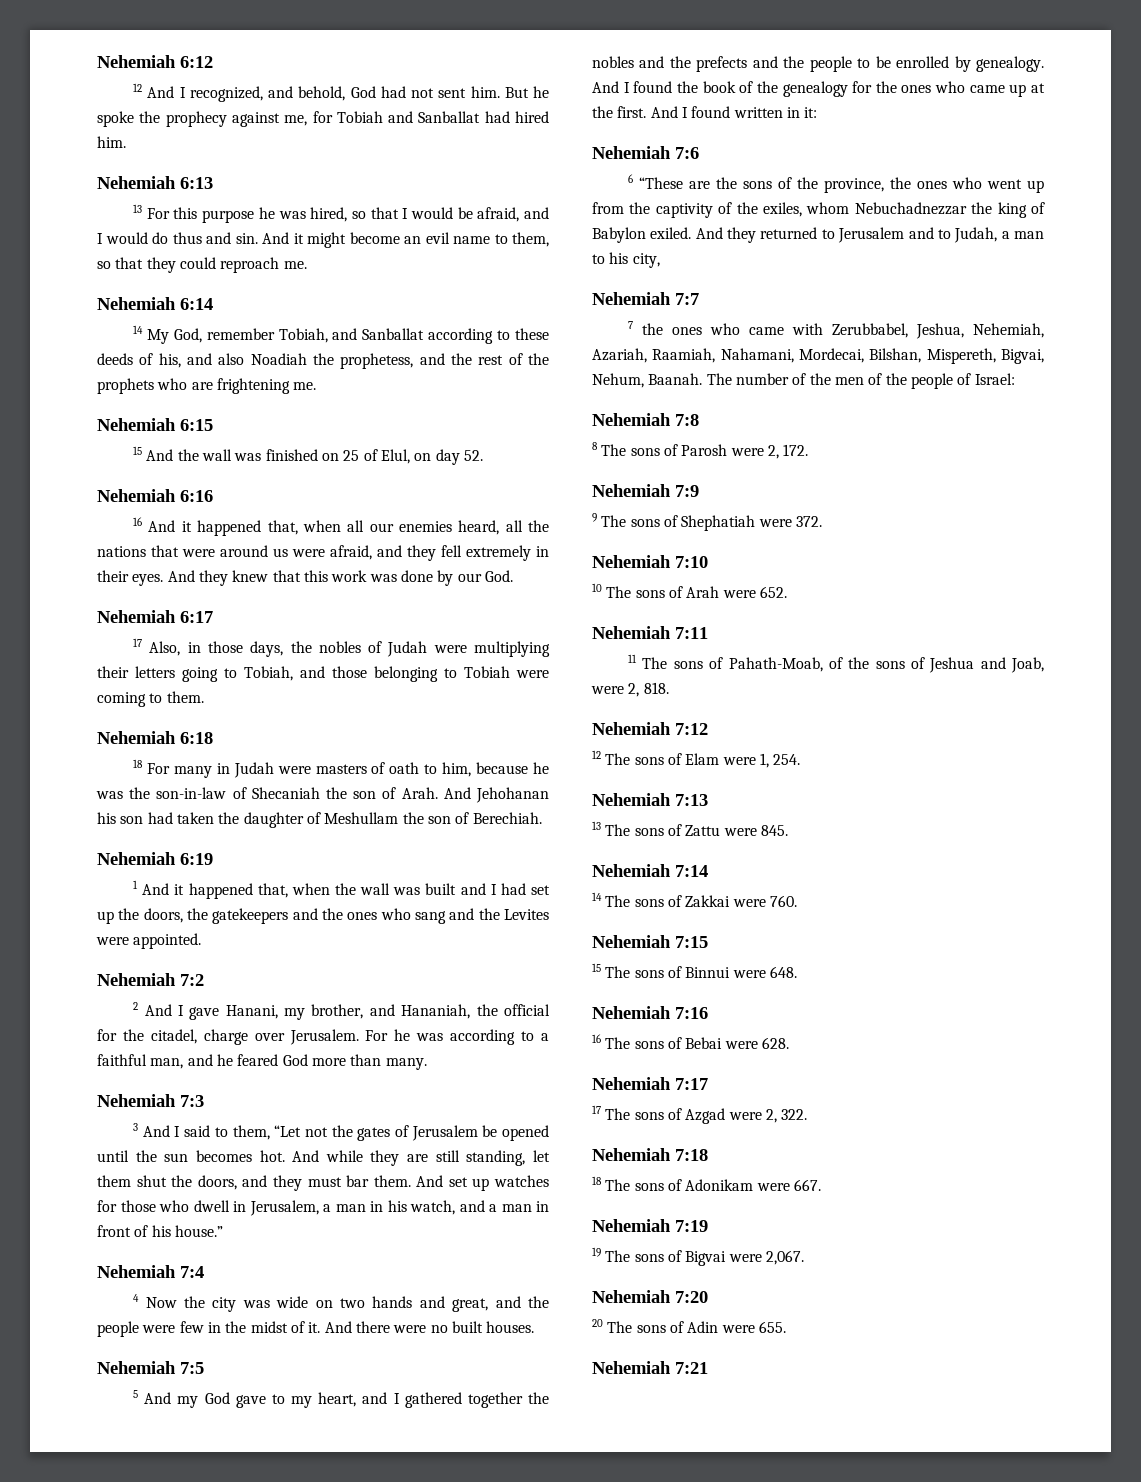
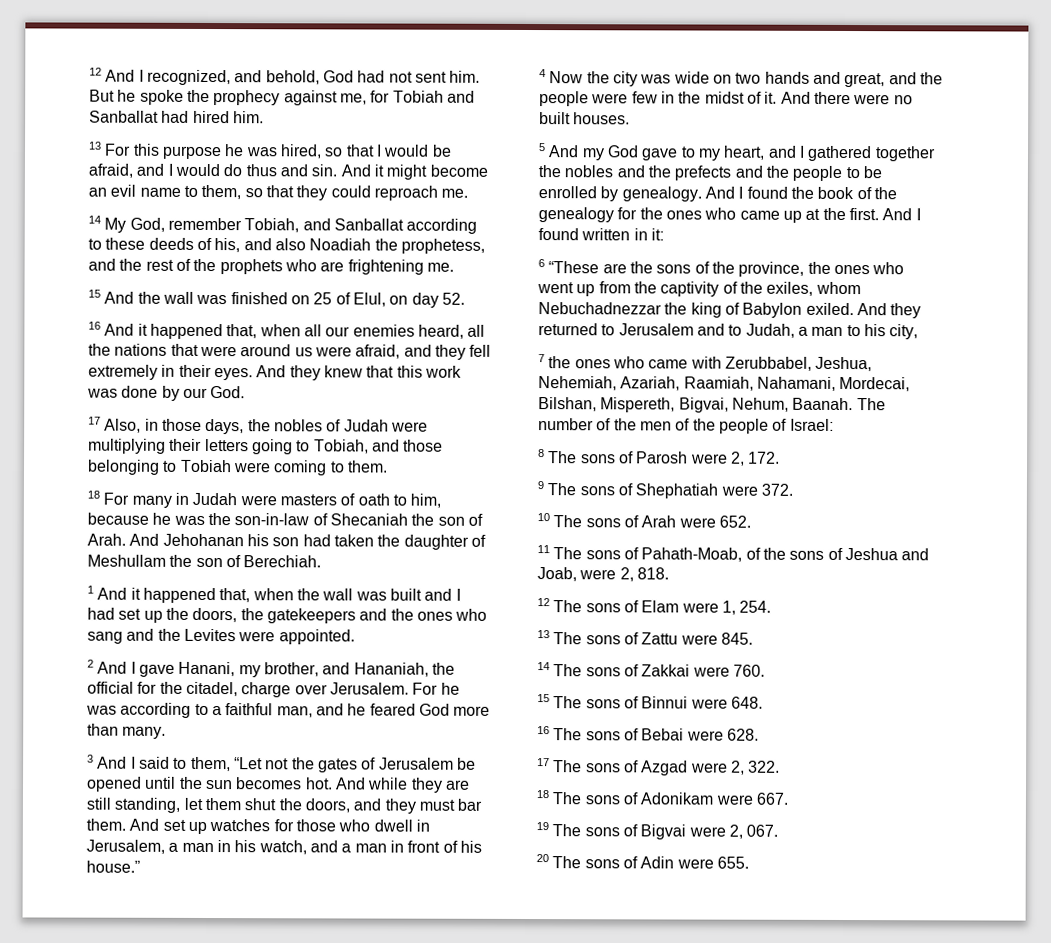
[97,55,213,68] Nehemiah 6:12 // -> (89, 71) none
[97,176,213,189] // Nehemiah 6:13 -> (264, 117) none
[97,297,213,310] // Nehemiah 6:14 -> (469, 193) none
[97,418,213,431] // Nehemiah 6:15 -> (454, 267) none
[97,489,213,502] // Nehemiah 6:16 -> (465, 298) none
[97,610,213,623] // Nehemiah 6:17 -> (246, 392) none
[97,731,213,744] // Nehemiah 6:18 -> (388, 466) none
[97,852,213,865] // Nehemiah 6:19 -> (322, 561) none
[97,973,204,986] // Nehemiah 7:2 -> (355, 637) none
[97,1094,204,1107] // Nehemiah 7:3 -> (167, 732) none
[97,1265,204,1278] // Nehemiah 7:4 -> (140, 866) none
[97,1361,204,1374] // Nehemiah 7:5 -> (631, 118) none
[592,146,699,159] // Nehemiah 7:6 -> (664, 234) none
[592,292,699,305] // Nehemiah 7:7 -> (919, 332) none
[592,413,699,426] // Nehemiah 7:8 -> (834, 424) none
[592,484,699,497] // Nehemiah 7:9 -> (781, 457) none
[592,555,708,568] // Nehemiah 7:10 -> (793, 489) none
[592,626,708,639] // Nehemiah 7:11 -> (751, 521) none
[592,722,708,735] // Nehemiah 7:12 -> (669, 573) none
[592,793,708,806] // Nehemiah 7:13 -> (772, 606) none
[592,864,708,877] // Nehemiah 7:14 -> (753, 638) none
[592,935,708,948] // Nehemiah 7:15 -> (765, 670) none
[592,1006,708,1019] // Nehemiah 7:16 -> (763, 702) none
[592,1077,708,1090] // Nehemiah 7:17 -> (759, 734) none
[592,1148,708,1161] // Nehemiah 7:18 -> (781, 766) none
[592,1219,708,1232] // Nehemiah 7:19 -> (788, 798) none
[765,1250,804,1265] [592,1290,708,1303] 2,067. // Nehemiah 7:20 -> [728,824,779,839] 2, 067.
[592,1361,708,1374] // Nehemiah 7:21 -> (749, 862) none

